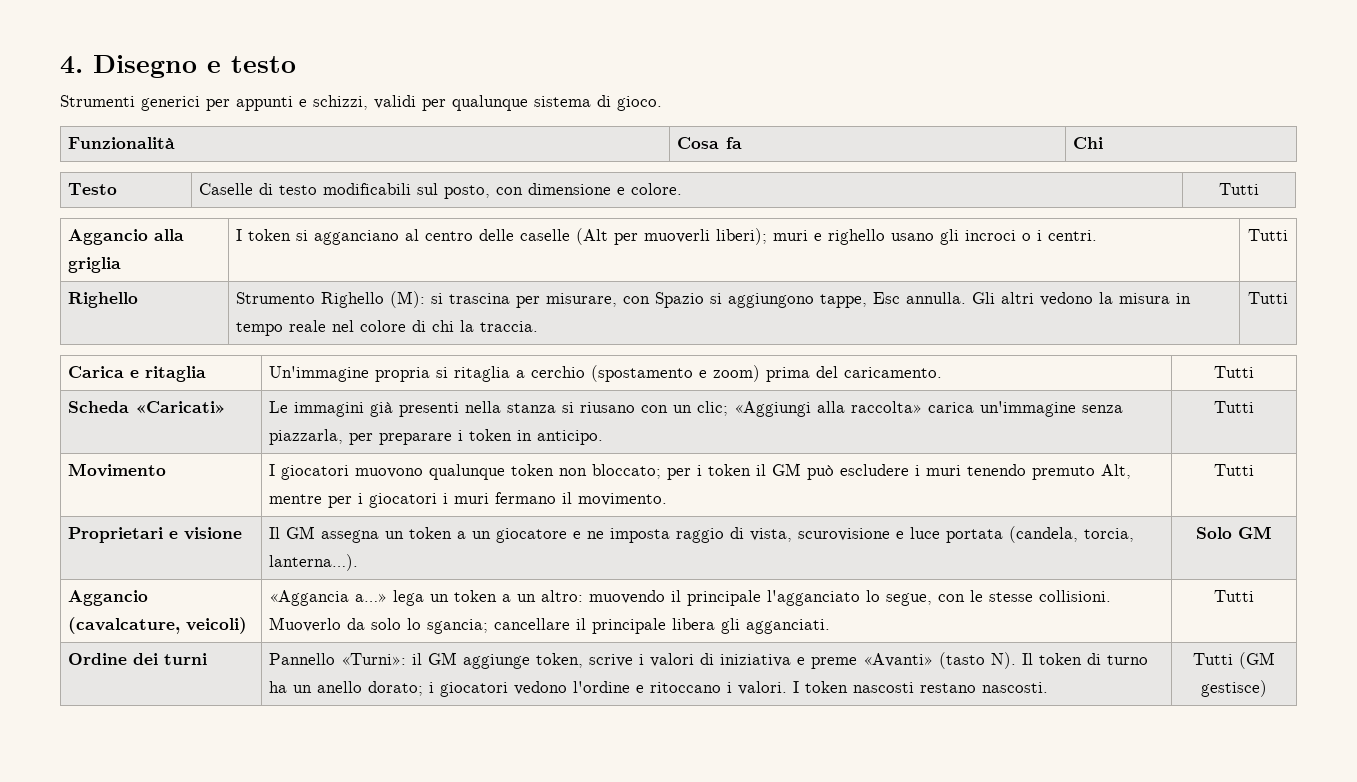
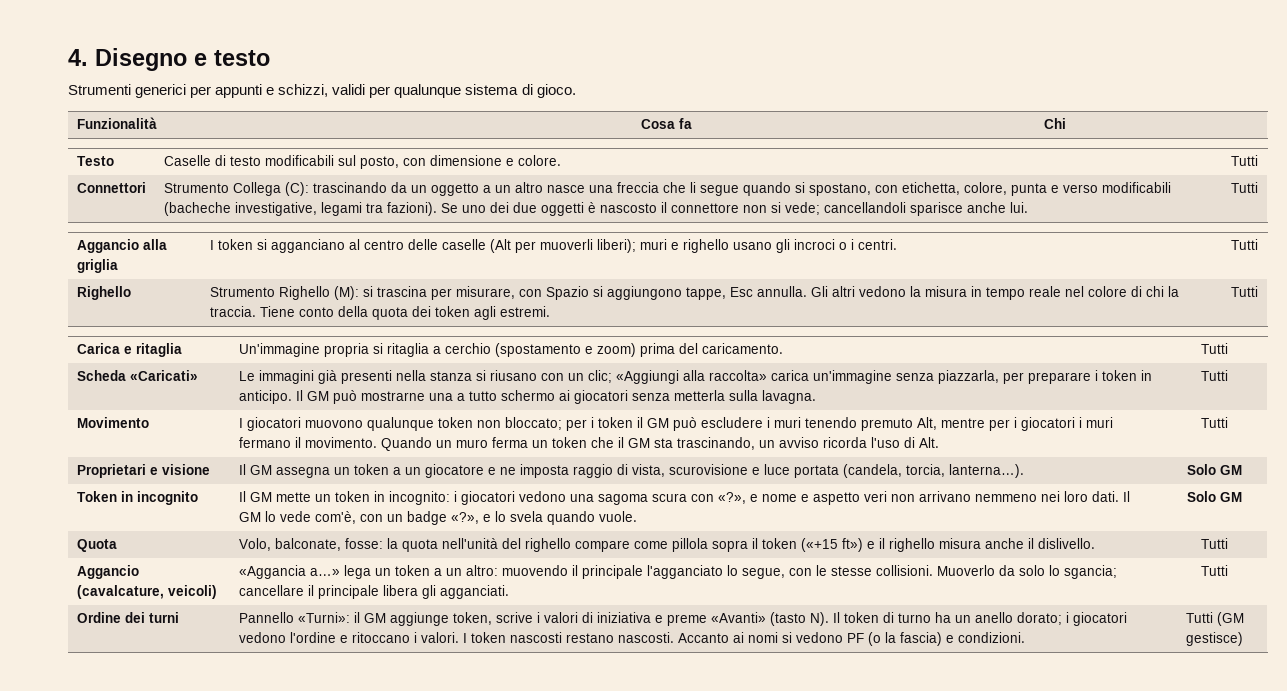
(1259, 189) none -> [76,182,146,193] [163,182,1171,196] [163,202,1028,216] [1231,182,1258,193] // Connettori | Strumento Collega (C): trascinando da un oggetto a un altro nasce una freccia che li segue quando si spostano, con etichetta, colore, punta e verso modificabili (bacheche investigative, legami tra fazioni). Se uno dei due oggetti è nascosto il connettore non si vede; cancellandoli sparisce anche lui. | Tutti
(538, 326) none -> [259,306,550,320] Tiene conto della quota dei token agli estremi.
(603, 437) none -> [295,390,816,404] Il GM può mostrarne una a tutto schermo ai giocatori senza metterla sulla lavagna.
(667, 499) none -> [380,437,939,451] Quando un muro ferma un token che il GM sta trascinando, un avviso ricorda l'uso di Alt.
(1272, 532) none -> [76,491,198,505] [238,491,1130,505] [238,511,637,525] [1186,491,1242,502] [76,539,117,552] [238,538,1095,552] [1200,538,1228,549] // Token in incognito | Il GM mette un token in incognito: i giocatori vedono una sagoma scura con «?», e nome e aspetto veri non arrivano nemmeno nei loro dati. Il GM lo vede com'è, con un badge «?», e lo svela quando vuole. | Solo GM // Quota | Volo, balconate, fosse: la quota nell'unità del righello compare come pillola sopra il token («+15 ft») e il righello misura anche il dislivello. | Tutti
(1048, 687) none -> [677,632,1025,646] Accanto ai nomi si vedono PF (o la fascia) e condizioni.

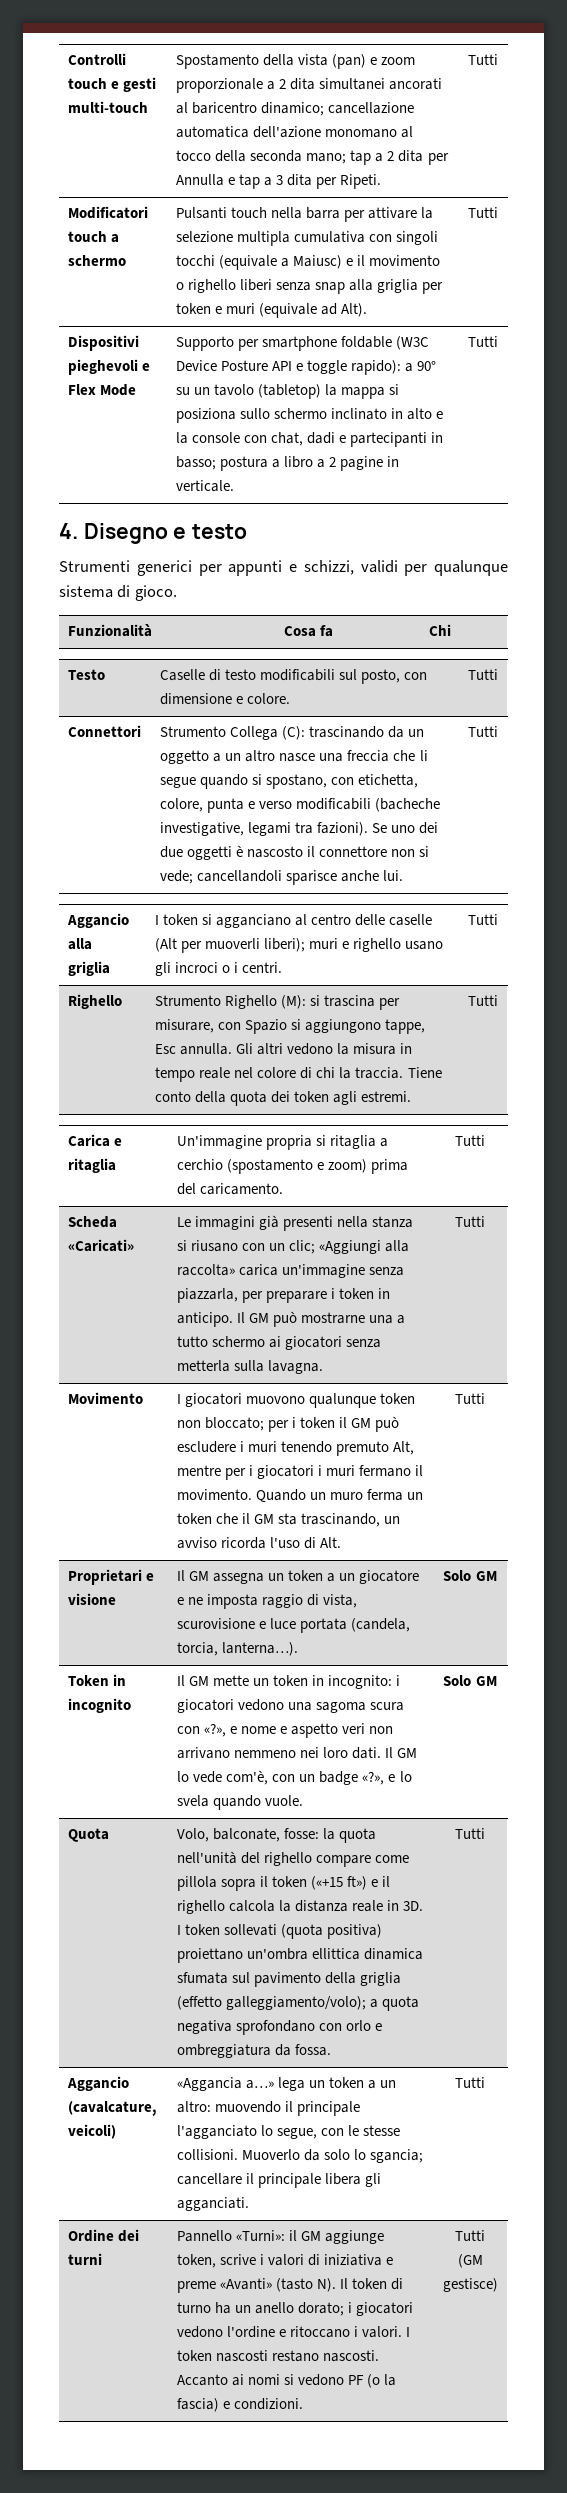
(68, 57) none -> [68,53,127,65] [68,77,157,92] [68,101,149,113] [176,54,416,69] [176,78,443,93] [176,102,415,116] [176,126,414,138] [176,150,449,165] [176,174,382,189] [467,54,498,65] [68,206,149,219] [68,231,120,243] [68,255,127,266] [176,207,434,222] [176,231,439,246] [176,255,441,270] [176,279,444,294] [176,303,368,318] [467,207,498,218] [68,335,140,351] [68,359,151,375] [68,384,137,396] [176,336,430,351] [176,360,437,375] [176,384,400,399] [176,408,444,423] [176,432,444,447] [176,456,400,471] [176,480,235,492] [467,336,498,347] Controlli touch e gesti multi-touch | Spostamento della vista (pan) e zoom proporzionale a 2 dita simultanei ancorati al baricentro dinamico; cancellazione automatica dell'azione monomano al tocco della seconda mano; tap a 2 dita per Annulla e tap a 3 dita per Ripeti. | Tutti // Modificatori touch a schermo | Pulsanti touch nella barra per attivare la selezione multipla cumulativa con singoli tocchi (equivale a Maiusc) e il movimento o righello liberi senza snap alla griglia per token e muri (equivale ad Alt). | Tutti // Dispositivi pieghevoli e Flex Mode | Supporto per smartphone foldable (W3C Device Posture API e toggle rapido): a 90° su un tavolo (tabletop) la mappa si posiziona sullo schermo inclinato in alto e la console con chat, dadi e partecipanti in basso; postura a libro a 2 pagine in verticale. | Tutti //
[938,538,1095,549] misura anche il dislivello. -> [229,1900,424,1912] [177,1924,383,1939] [177,1948,424,1963] [177,1972,402,1987] [177,1996,420,2011] [177,2020,383,2035] [177,2044,332,2058] calcola la distanza reale in 3D. I token sollevati (quota positiva) proiettano un'ombra ellittica dinamica sfumata sul pavimento della griglia (effetto galleggiamento/volo); a quota negativa sprofondano con orlo e ombreggiatura da fossa.

